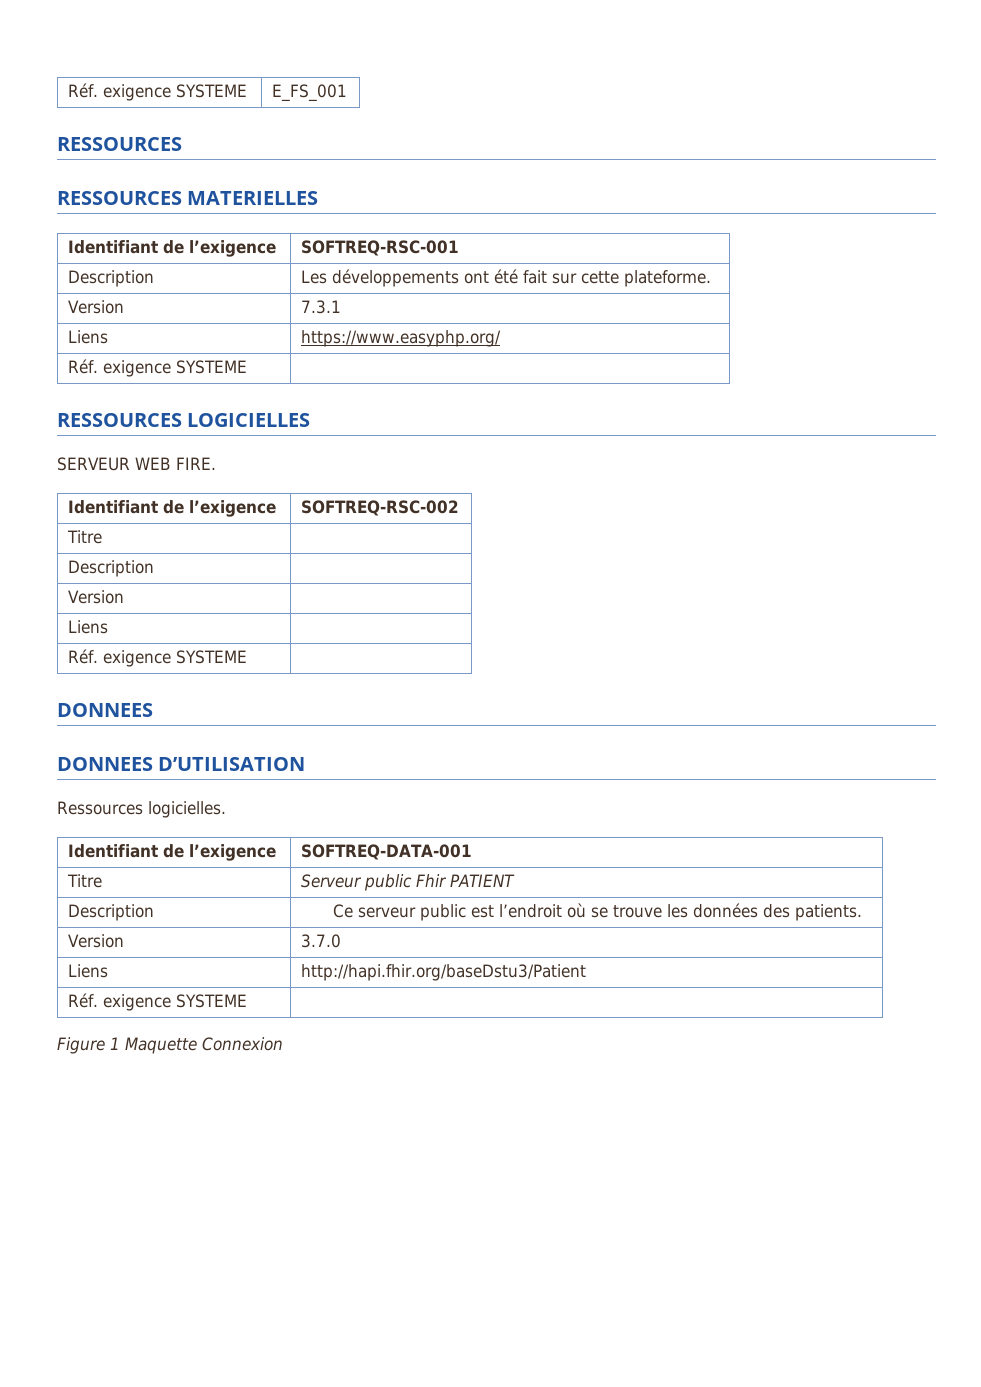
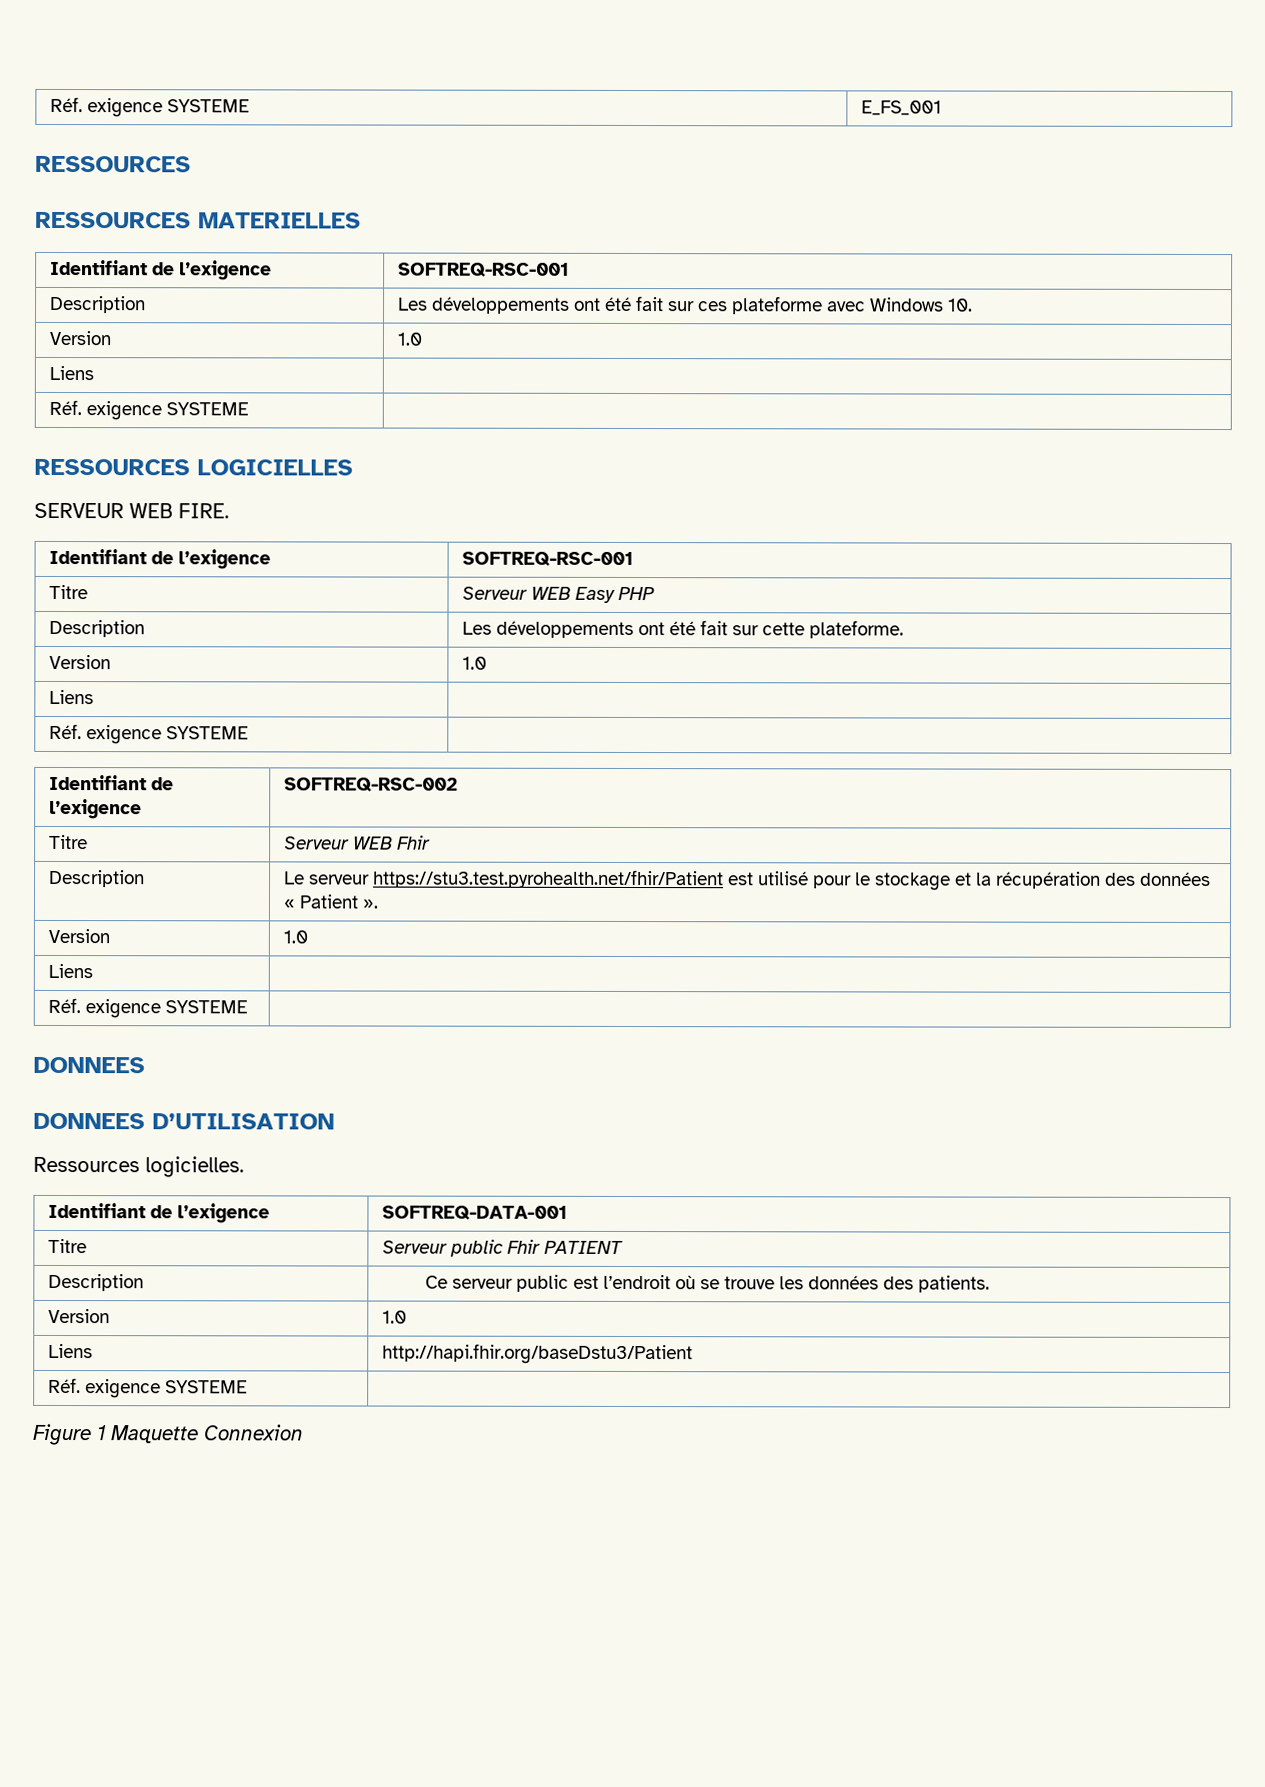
[581,270,712,287] [68,300,125,314] [301,300,342,314] [68,330,109,344] [301,330,502,347] cette plateforme. // Version | 7.3.1 // Liens | https://www.easyphp.org/ -> [697,296,973,315] [48,330,111,346] [396,332,422,346] [48,365,94,381] ces plateforme avec Windows 10. // Version | 1.0 // Liens |
(216, 463) none -> [48,548,271,570] [461,551,634,567] [48,584,88,600] [461,586,655,603] [48,619,145,638] [461,620,904,639] [48,654,111,670] [461,656,487,670] [48,689,94,705] [48,723,249,745] // Identifiant de l’exigence | SOFTREQ-RSC-001 // Titre | Serveur WEB Easy PHP // Description | Les développements ont été fait sur cette plateforme. // Version | 1.0 // Liens | // Réf. exigence SYSTEME |
[68,560,155,577] [68,590,125,604] // Description | // Version | -> [283,835,431,850] [48,869,145,888] [283,869,1211,891] [282,894,378,909] [47,928,110,944] [282,930,308,944] Serveur WEB Fhir // Description | Le serveur https://stu3.test.pyrohealth.net/fhir/Patient est utilisé pour le stockage et la récupération des données « Patient ». // Version | 1.0
[301,934,342,948] 3.7.0 -> [381,1310,407,1324] 1.0

